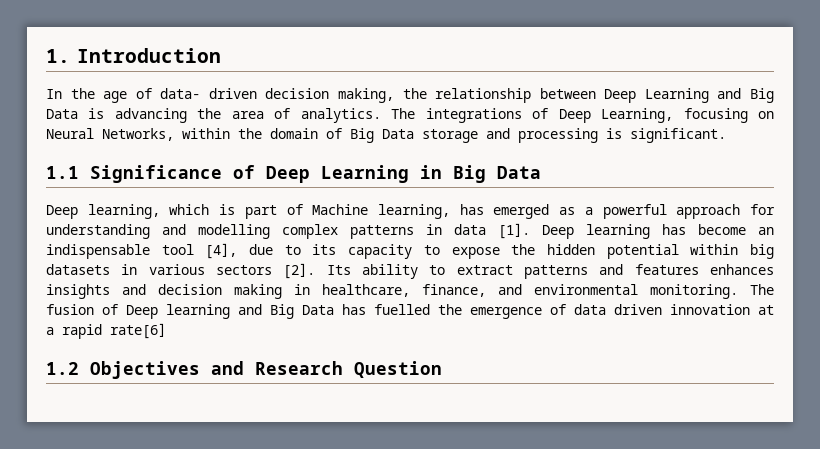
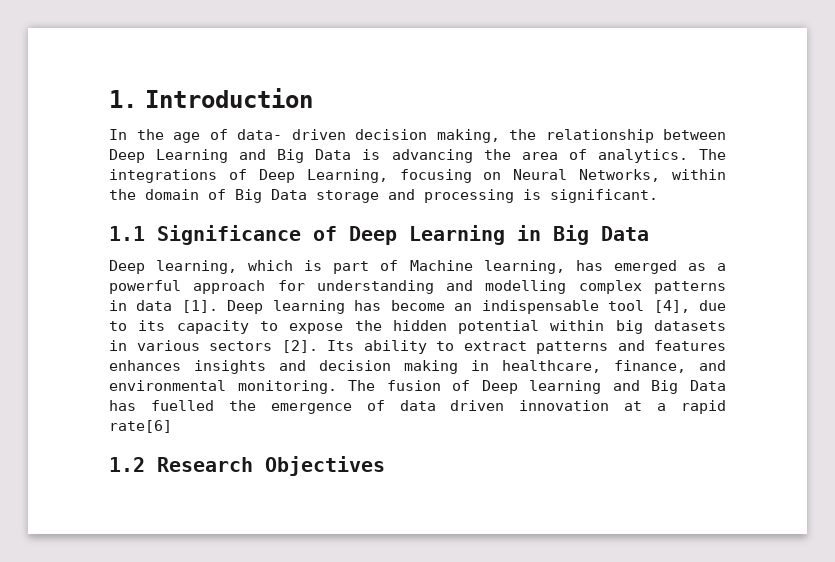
[90,361,442,379] Objectives and Research Question -> [157,456,385,476] Research Objectives

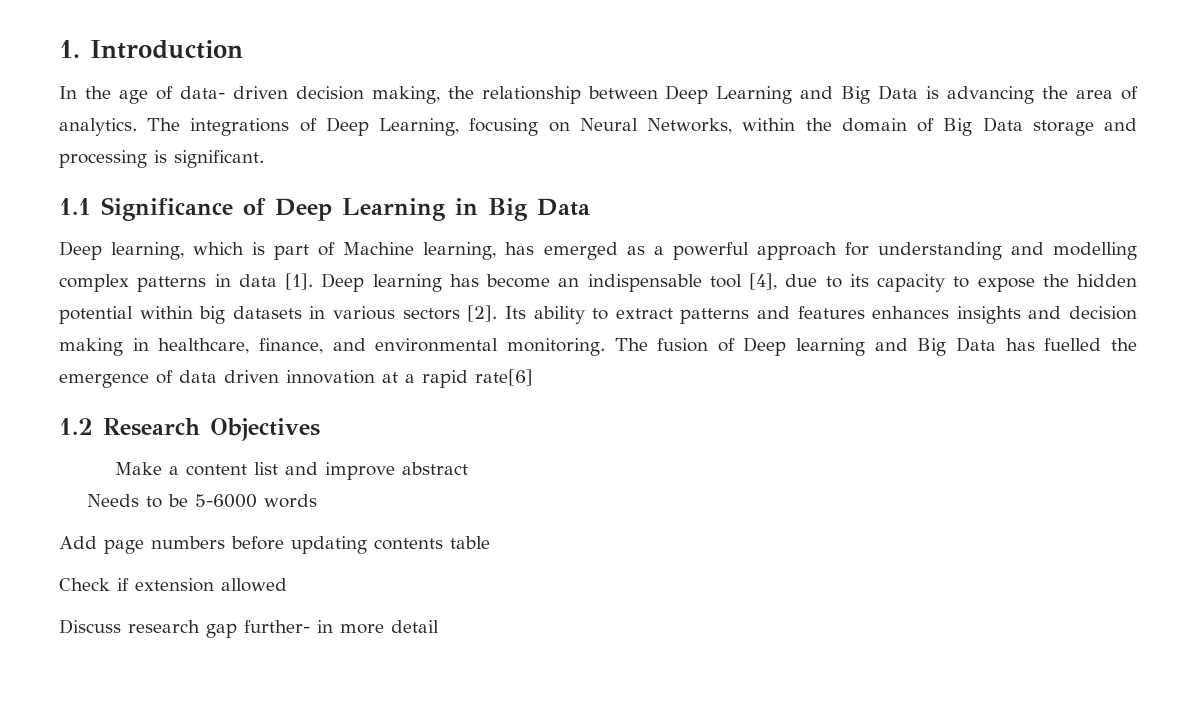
(385, 466) none -> [115,462,469,480] [87,494,318,508] [59,536,490,554] [59,578,287,592] [59,619,439,638] // Make a content list and improve abstract // Needs to be 5-6000 words // Add page numbers before updating contents table // Check if extension allowed // Discuss research gap further- in more detail

